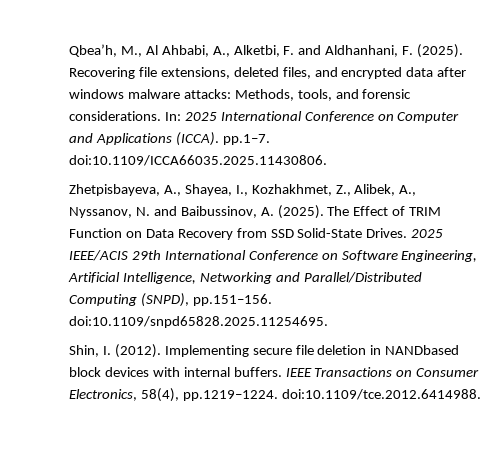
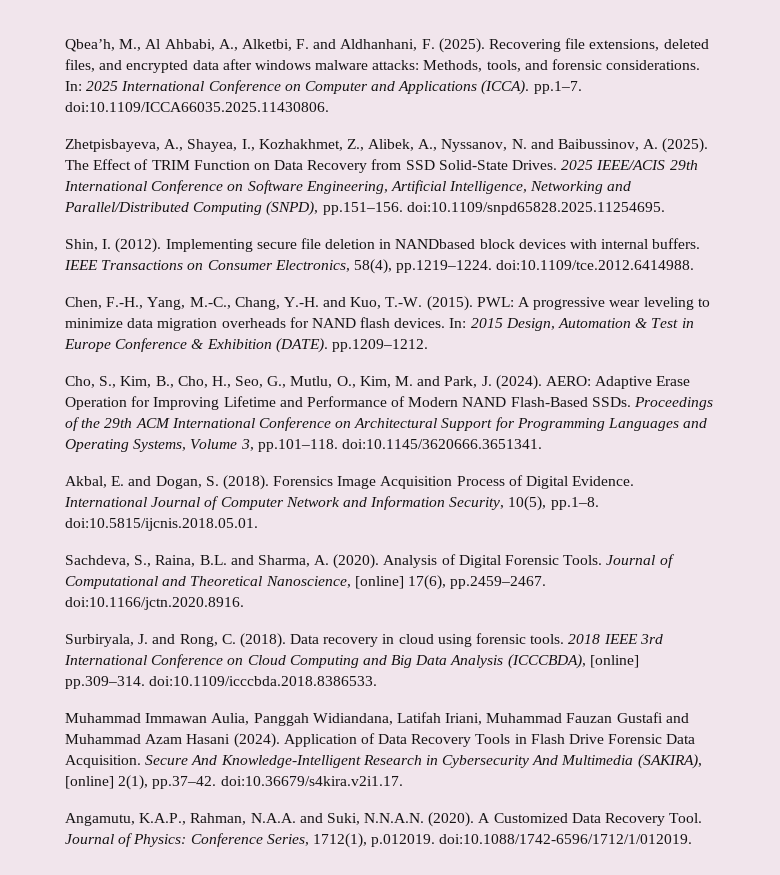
(481, 394) none -> [65,296,710,311] [65,317,694,331] [64,338,428,353] [65,375,691,390] [65,396,714,410] [65,417,708,431] [65,439,542,452] [65,475,635,490] [64,496,599,511] [65,518,258,531] [65,554,675,569] [65,575,547,590] [65,597,244,610] [65,633,663,648] [64,654,639,669] [65,676,378,689] [65,712,689,726] [65,733,696,748] [65,754,702,769] [65,775,403,790] [65,812,703,827] [65,833,693,848] // Chen, F.-H., Yang, M.-C., Chang, Y.-H. and Kuo, T.-W. (2015). PWL: A progressive wear leveling to minimize data migration overheads for NAND flash devices. In: 2015 Design, Automation & Test in Europe Conference & Exhibition (DATE). pp.1209–1212. // Cho, S., Kim, B., Cho, H., Seo, G., Mutlu, O., Kim, M. and Park, J. (2024). AERO: Adaptive Erase Operation for Improving Lifetime and Performance of Modern NAND Flash-Based SSDs. Proceedings of the 29th ACM International Conference on Architectural Support for Programming Languages and Operating Systems, Volume 3, pp.101–118. doi:10.1145/3620666.3651341. // Akbal, E. and Dogan, S. (2018). Forensics Image Acquisition Process of Digital Evidence. International Journal of Computer Network and Information Security, 10(5), pp.1–8. doi:10.5815/ijcnis.2018.05.01. // Sachdeva, S., Raina, B.L. and Sharma, A. (2020). Analysis of Digital Forensic Tools. Journal of Computational and Theoretical Nanoscience, [online] 17(6), pp.2459–2467. doi:10.1166/jctn.2020.8916. // Surbiryala, J. and Rong, C. (2018). Data recovery in cloud using forensic tools. 2018 IEEE 3rd International Conference on Cloud Computing and Big Data Analysis (ICCCBDA), [online] pp.309–314. doi:10.1109/icccbda.2018.8386533. // Muhammad Immawan Aulia, Panggah Widiandana, Latifah Iriani, Muhammad Fauzan Gustafi and Muhammad Azam Hasani (2024). Application of Data Recovery Tools in Flash Drive Forensic Data Acquisition. Secure And Knowledge-Intelligent Research in Cybersecurity And Multimedia (SAKIRA), [online] 2(1), pp.37–42. doi:10.36679/s4kira.v2i1.17. // Angamutu, K.A.P., Rahman, N.A.A. and Suki, N.N.A.N. (2020). A Customized Data Recovery Tool. Journal of Physics: Conference Series, 1712(1), p.012019. doi:10.1088/1742-6596/1712/1/012019.

